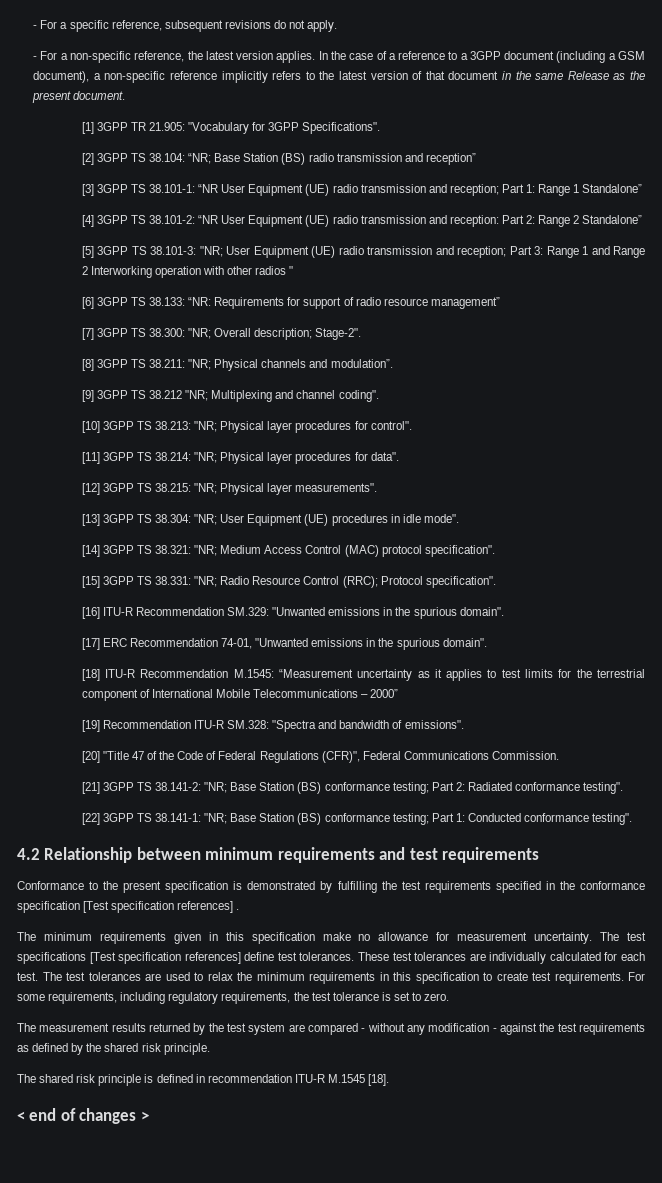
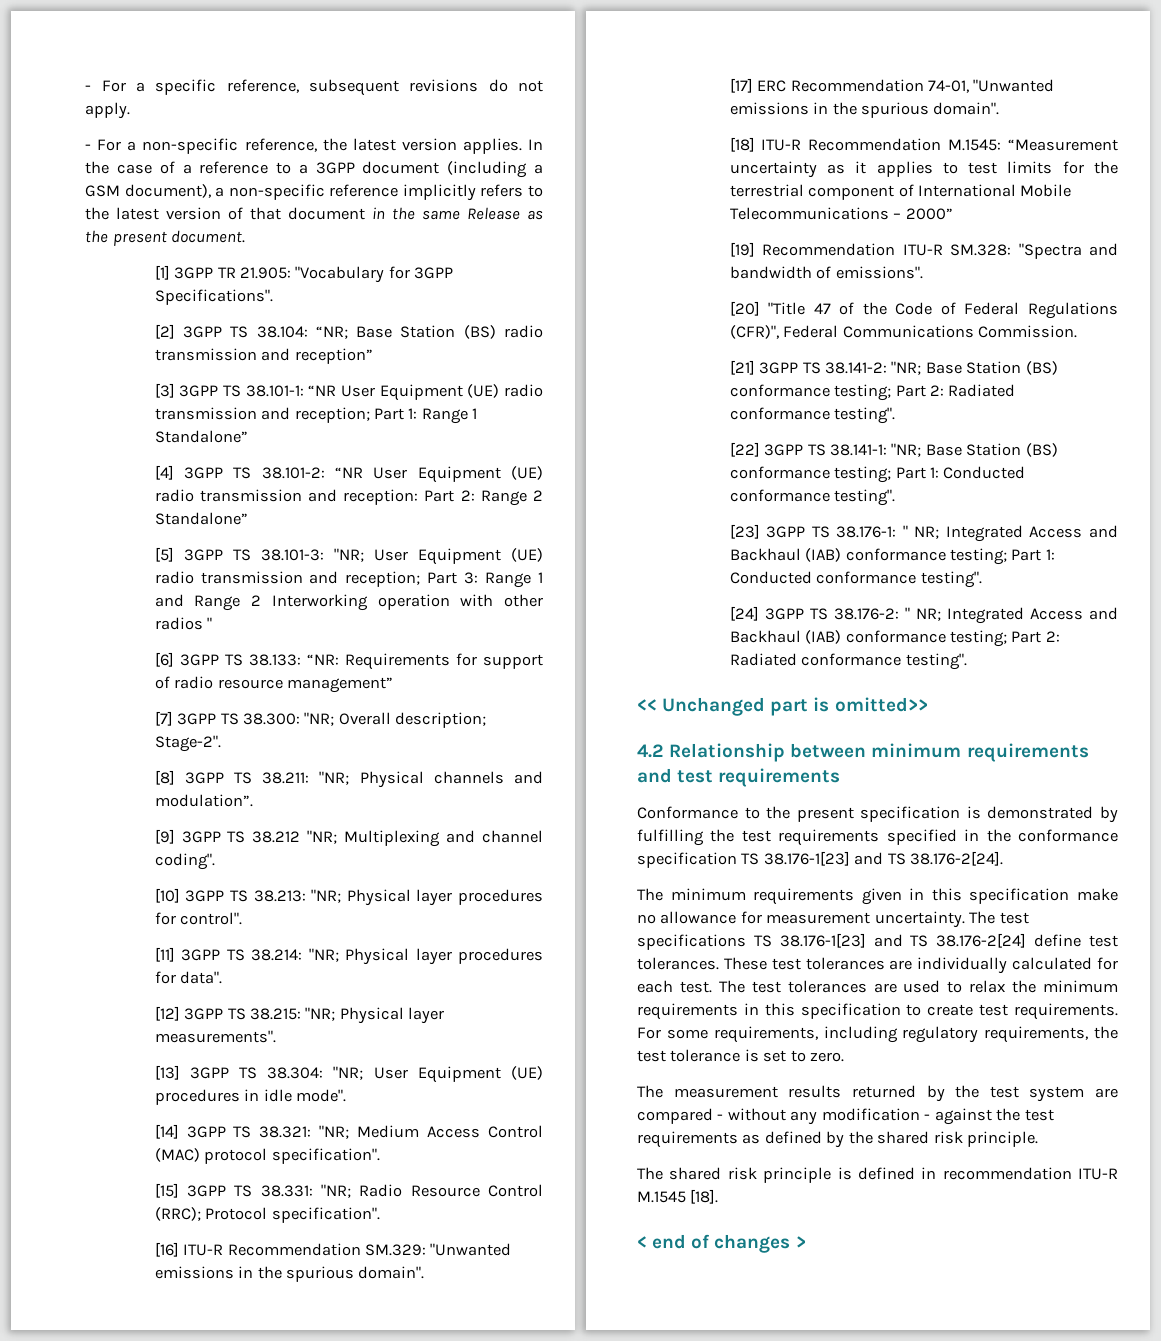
(633, 819) none -> [729,524,1118,542] [729,548,1055,565] [729,571,982,588] [729,606,1118,624] [729,630,1060,647] [729,653,967,670] [637,697,928,716] // [23] 3GPP TS 38.176-1: " NR; Integrated Access and Backhaul (IAB) conformance testing; Part 1: Conducted conformance testing". // [24] 3GPP TS 38.176-2: " NR; Integrated Access and Backhaul (IAB) conformance testing; Part 2: Radiated conformance testing". // << Unchanged part is omitted>>
[83,901,240,913] [Test specification references] . -> [741,851,1004,866] TS 38.176-1[23] and TS 38.176-2[24].
[89,952,241,964] [Test specification references] -> [753,933,1027,948] TS 38.176-1[23] and TS 38.176-2[24]

